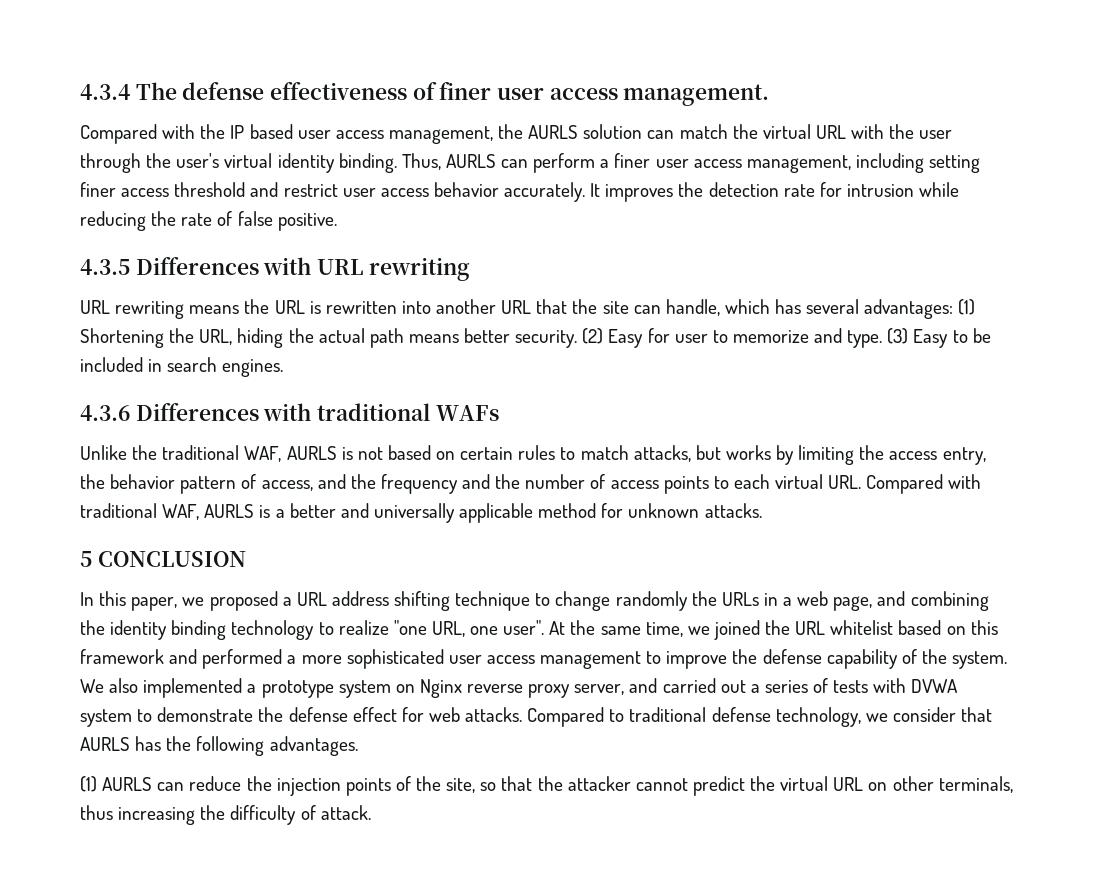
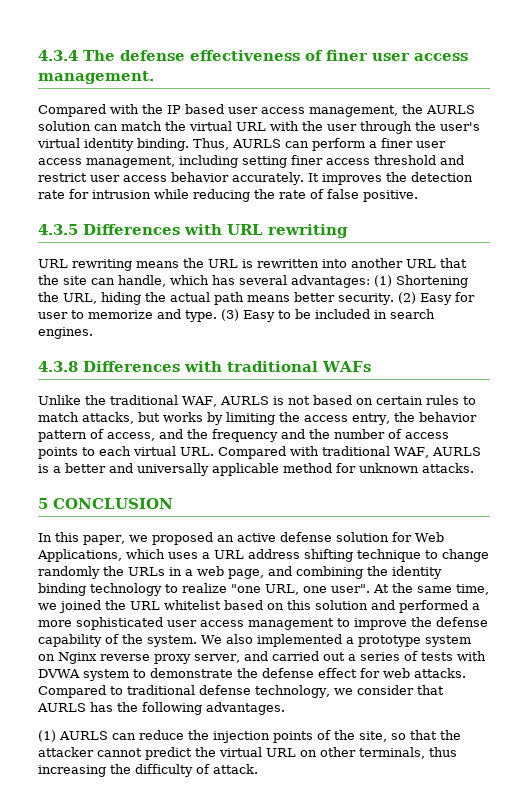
[80,405,130,421] 4.3.6 -> [38,361,78,372] 4.3.8
(278, 601) none -> [216,532,444,542] [37,549,198,562] an active defense solution for Web Applications, which uses
[80,649,164,664] framework -> [315,600,368,610] solution

